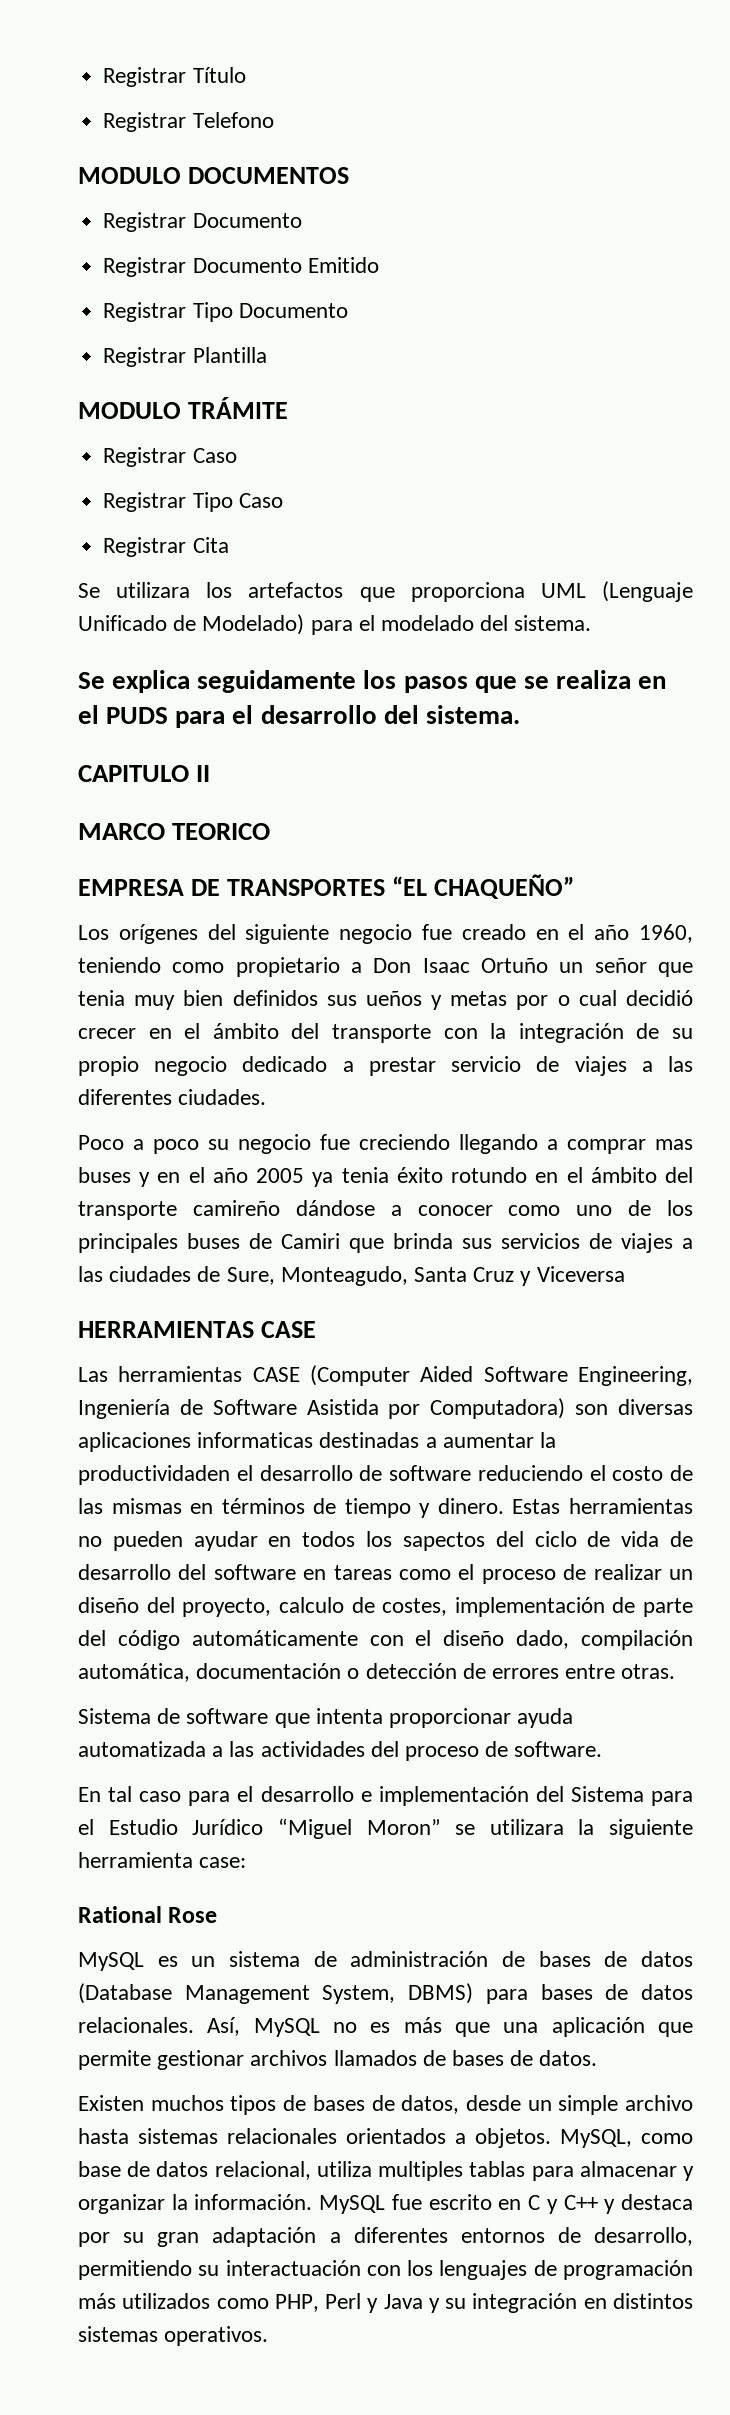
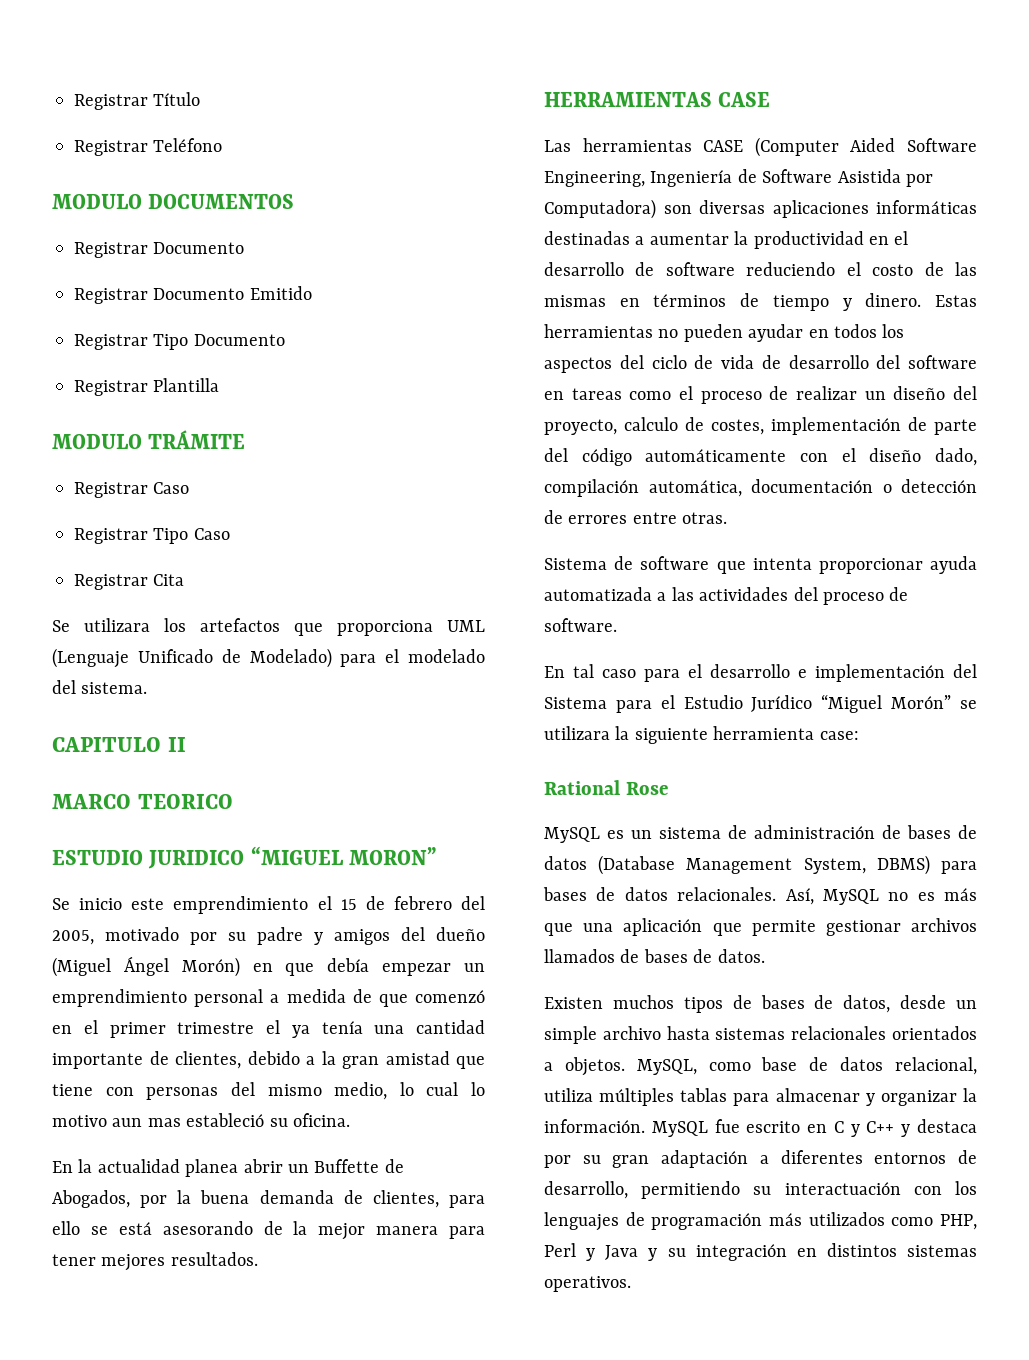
[192,112,274,128] Telefono -> [153,138,223,152] Teléfono
[78,670,667,693] [78,705,520,728] [78,765,211,782] [78,823,271,840] [78,874,574,899] [78,924,693,944] [78,957,693,977] [78,990,693,1010] [78,1023,694,1043] [78,1056,693,1076] [78,1089,267,1105] [78,1134,693,1154] [78,1167,693,1187] [78,1200,693,1220] [78,1233,693,1253] [78,1266,625,1286] Se explica seguidamente los pasos que se realiza en el PUDS para el desarrollo del sistema. // CAPITULO II // MARCO TEORICO // EMPRESA DE TRANSPORTES “EL CHAQUEÑO” // Los orígenes del siguiente negocio fue creado en el año 1960, teniendo como propietario a Don Isaac Ortuño un señor que tenia muy bien definidos sus ueños y metas por o cual decidió crecer en el ámbito del transporte con la integración de su propio negocio dedicado a prestar servicio de viajes a las diferentes ciudades. // Poco a poco su negocio fue creciendo llegando a comprar mas buses y en el año 2005 ya tenia éxito rotundo en el ámbito del transporte camireño dándose a conocer como uno de los principales buses de Camiri que brinda sus servicios de viajes a las ciudades de Sure, Monteagudo, Santa Cruz y Viceversa -> [52,737,186,752] [52,794,233,809] [52,846,438,869] [52,896,485,914] [52,927,485,945] [52,956,485,977] [52,989,486,1007] [52,1020,485,1038] [52,1051,485,1069] [52,1082,485,1100] [52,1113,350,1127] [52,1159,404,1177] [52,1190,486,1208] [52,1221,485,1240] [52,1252,258,1271] CAPITULO II // MARCO TEORICO // ESTUDIO JURIDICO “MIGUEL MORON” // Se inicio este emprendimiento el 15 de febrero del 2005, motivado por su padre y amigos del dueño (Miguel Ángel Morón) en que debía empezar un emprendimiento personal a medida de que comenzó en el primer trimestre el ya tenía una cantidad importante de clientes, debido a la gran amistad que tiene con personas del mismo medio, lo cual lo motivo aun mas estableció su oficina. // En la actualidad planea abrir un Buffette de Abogados, por la buena demanda de clientes, para ello se está asesorando de la mejor manera para tener mejores resultados.
[197,1432,314,1448] informaticas -> [876,200,977,214] informáticas
[78,1465,230,1485] productividaden -> [753,231,889,249] productividad en
[402,1532,485,1551] sapectos -> [544,357,612,373] aspectos
[366,1819,441,1835] Moron” -> [891,695,952,709] Morón”
[378,2161,464,2181] multiples -> [599,1088,675,1106] múltiples

